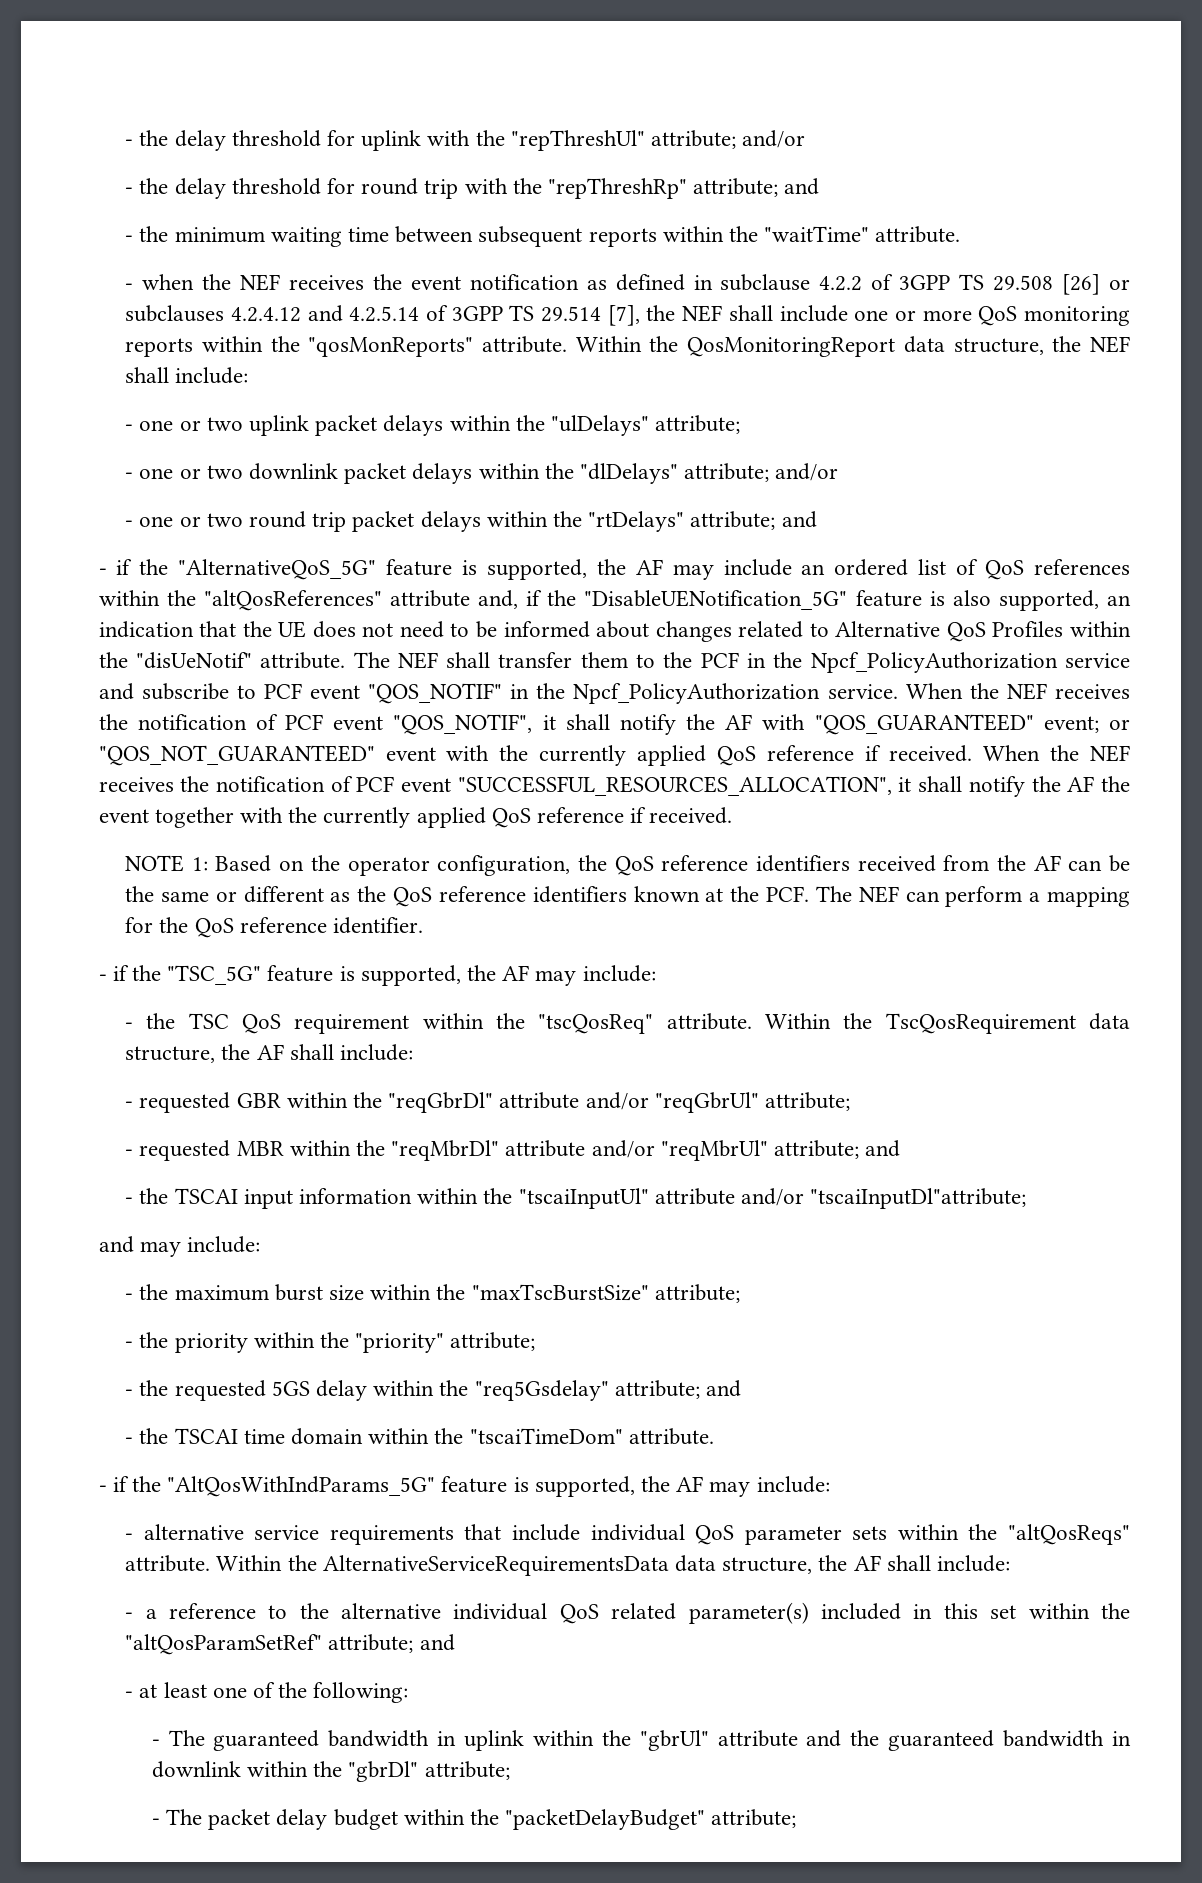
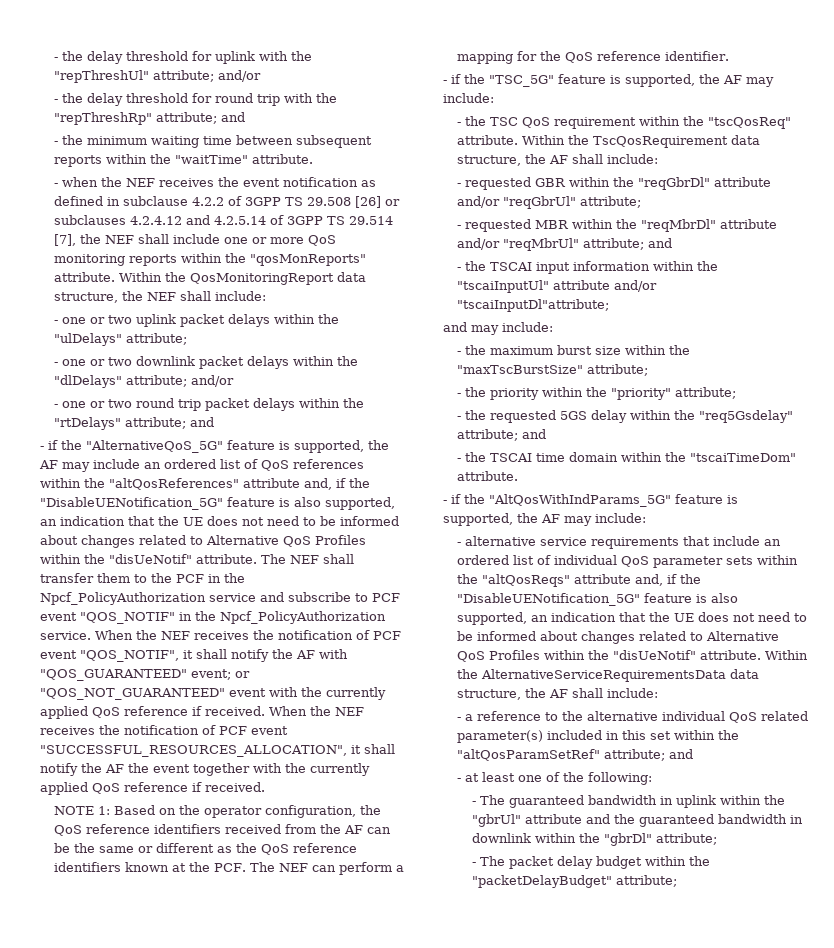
(580, 1532) none -> [764,539,782,546] [457,555,552,565] an ordered list of
(1130, 1534) none -> [574,574,702,586] [457,593,739,606] [457,612,808,625] [457,631,780,644] [457,650,697,662] attribute and, if the "DisableUENotification_5G" feature is also supported, an indication that the UE does not need to be informed about changes related to Alternative QoS Profiles within the "disUeNotif"

